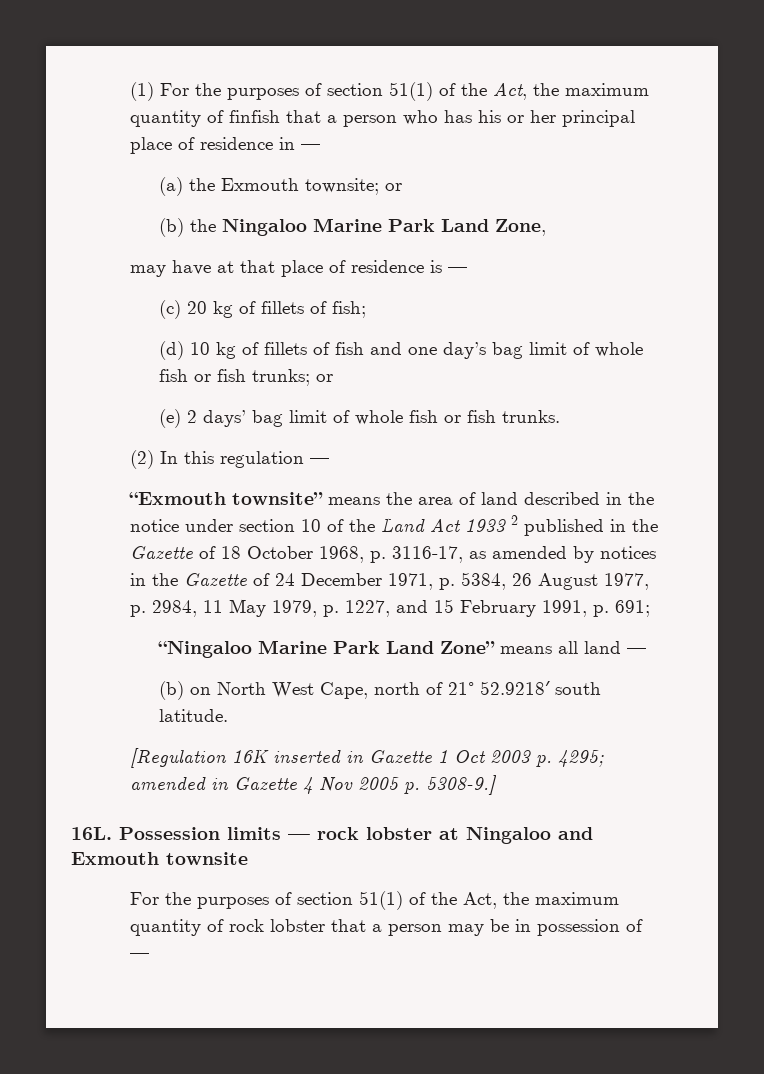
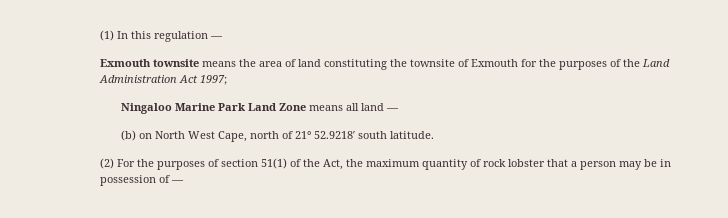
[159,82,649,101] [129,110,635,127] [129,137,320,154] [158,177,402,196] [158,218,546,237] [129,260,467,277] [158,300,366,319] [158,341,643,360] [158,369,333,386] [158,409,560,428] [129,450,154,469] For the purposes of section 51(1) of the Act, the maximum quantity of finfish that a person who has his or her principal place of residence in — // (a) the Exmouth townsite; or // (b) the Ningaloo Marine Park Land Zone, // may have at that place of residence is — // (c) 20 kg of fillets of fish; // (d) 10 kg of fillets of fish and one day’s bag limit of whole fish or fish trunks; or // (e) 2 days’ bag limit of whole fish or fish trunks. // (2) -> (115, 35) none
[128,492,323,505] “Exmouth townsite” -> [100,59,200,67] Exmouth townsite
[523,492,654,505] [129,515,658,536] [129,546,656,563] [129,572,649,590] [129,599,650,617] [157,640,495,658] described in the notice under section 10 of the Land Act 1933 2 published in the Gazette of 18 October 1968, p. 3116-17, as amended by notices in the Gazette of 24 December 1971, p. 5384, 26 August 1977, p. 2984, 11 May 1979, p. 1227, and 15 February 1991, p. 691; // “Ningaloo Marine Park Land Zone” -> [324,59,671,70] [99,75,228,85] [120,103,306,114] constituting the townsite of Exmouth for the purposes of the Land Administration Act 1997; // Ningaloo Marine Park Land Zone
[129,748,604,768] [129,775,497,795] [71,827,593,844] [71,852,248,865] [Regulation 16K inserted in Gazette 1 Oct 2003 p. 4295; amended in Gazette 4 Nov 2005 p. 5308-9.] // 16L. Possession limits — rock lobster at Ningaloo and Exmouth townsite // -> [100,158,115,169] (2)

